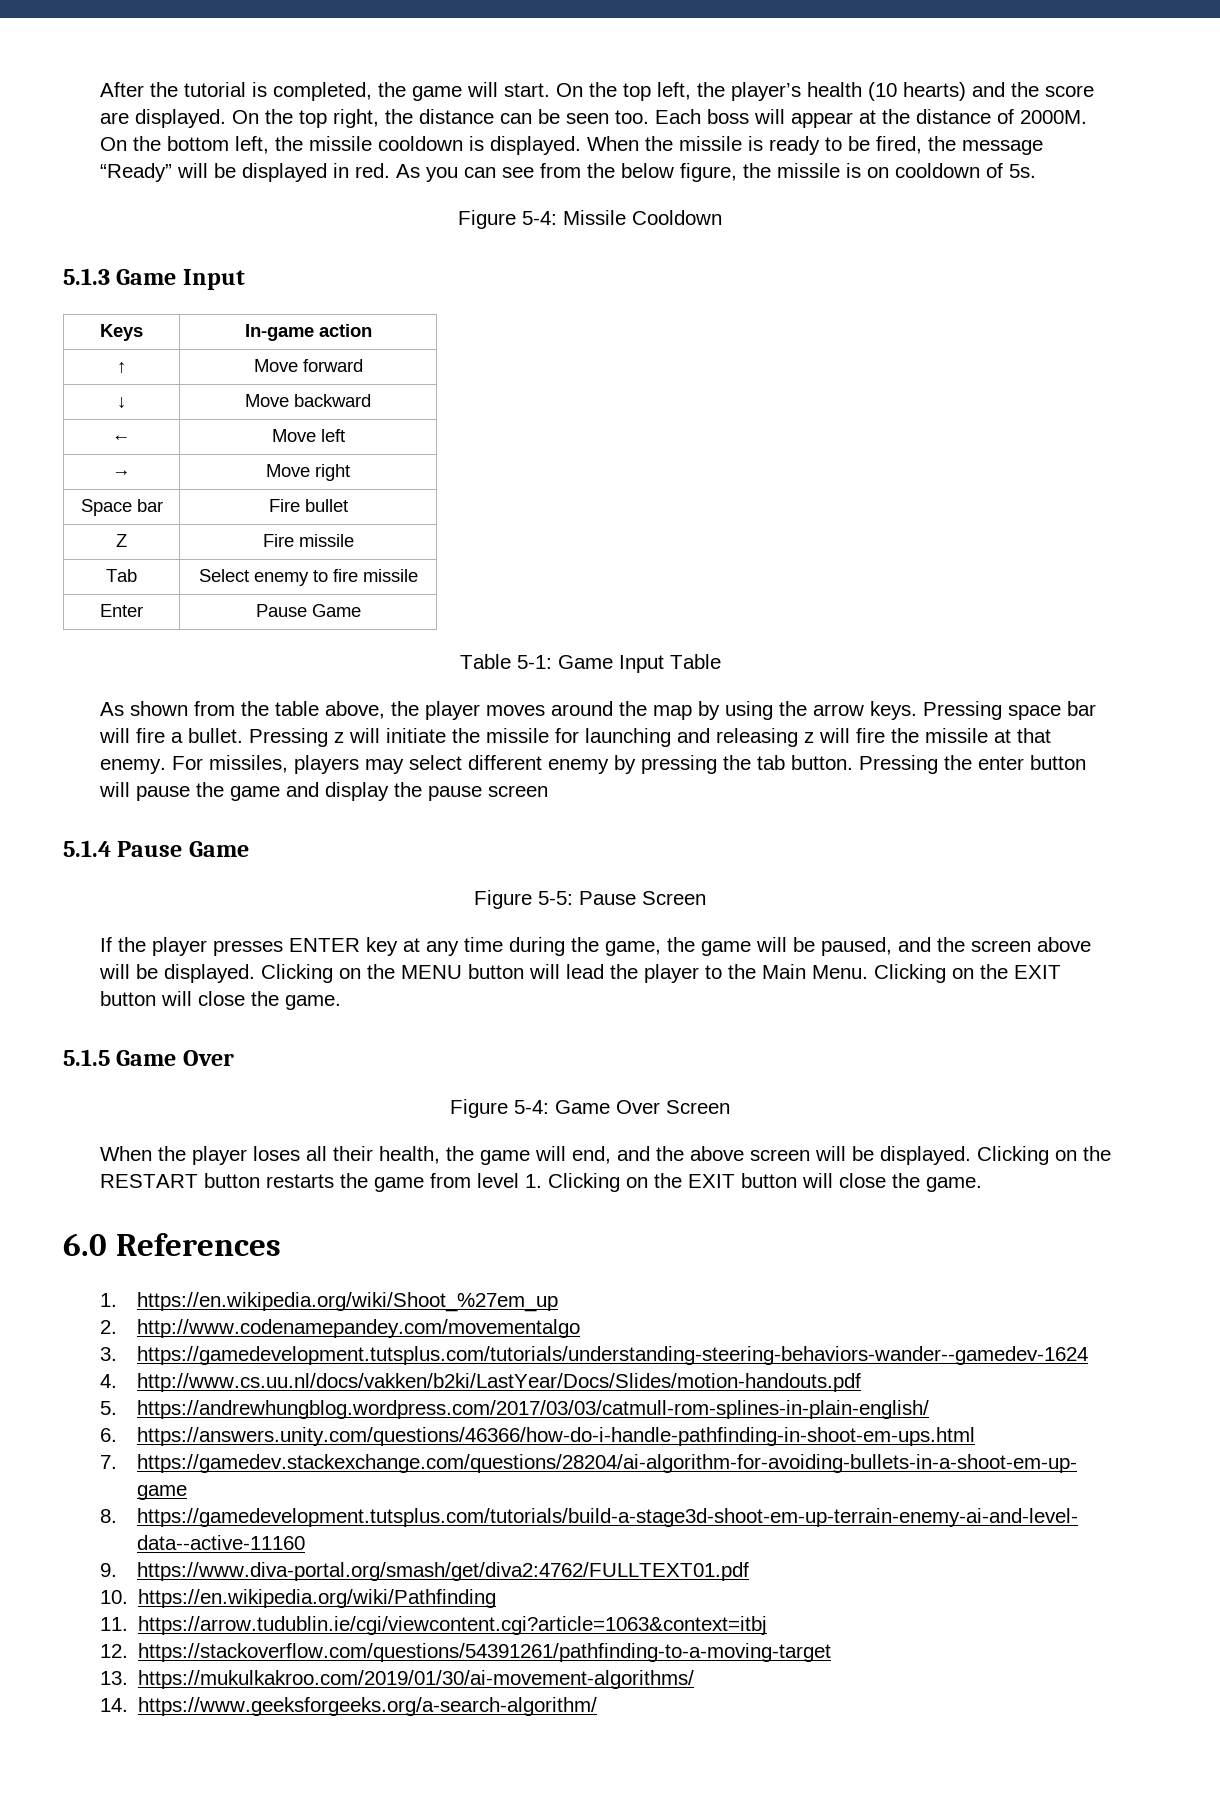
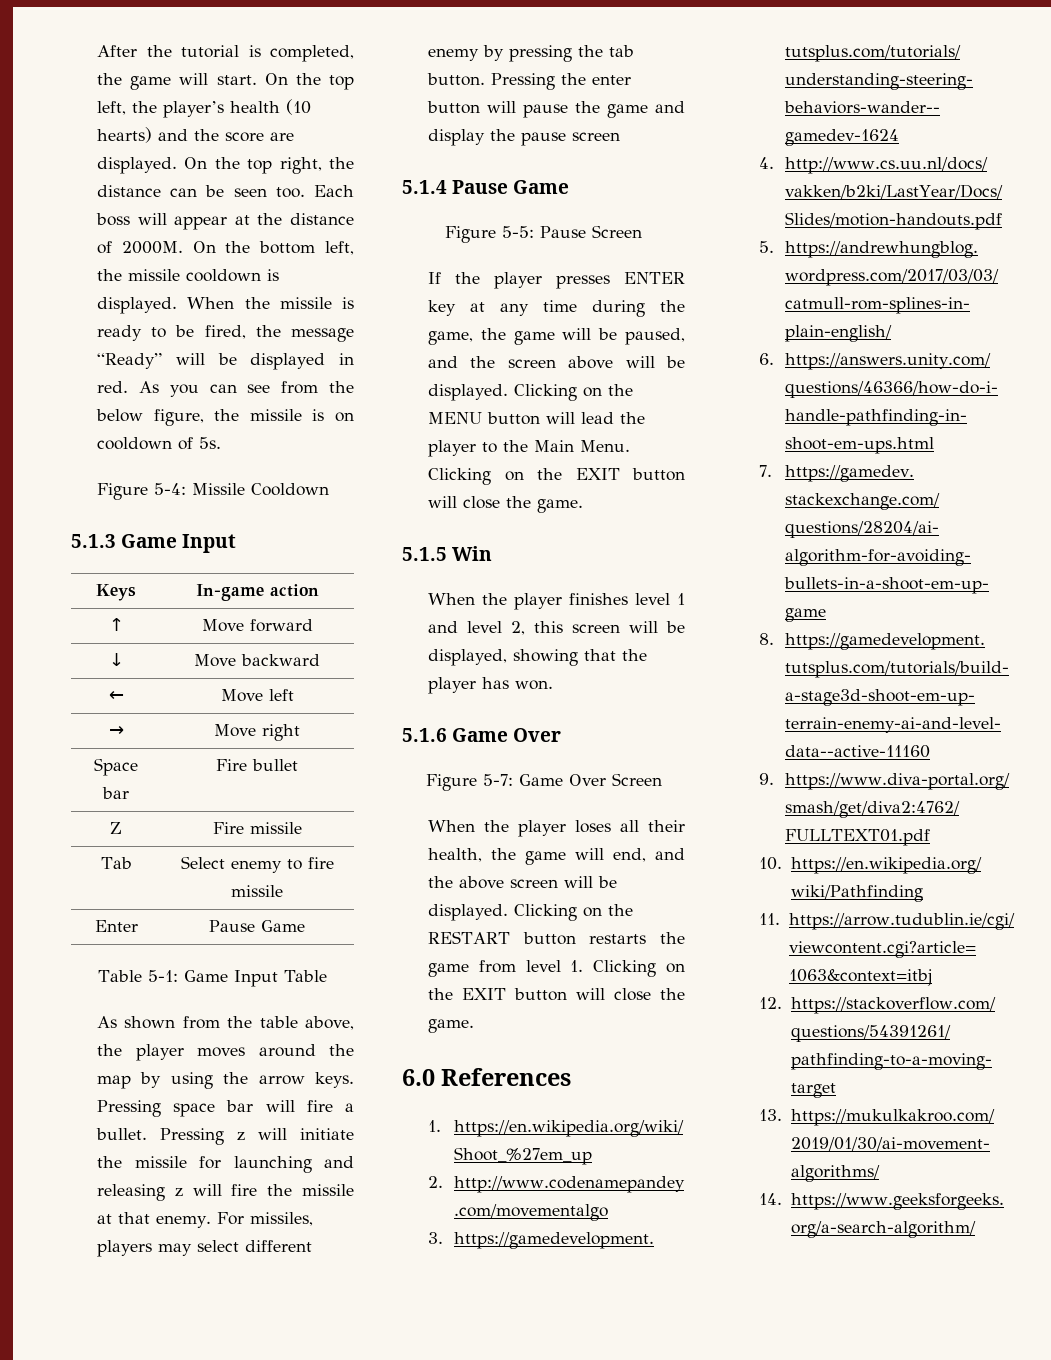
(110, 1057) none -> [452,546,493,561] [428,593,685,610] [428,621,685,635] [428,649,648,666] [428,677,554,694] [402,728,447,742] Win // When the player finishes level 1 and level 2, this screen will be displayed, showing that the player has won. // 5.1.6
[514,1100,549,1114] 5-4: -> [482,774,513,786] 5-7:

